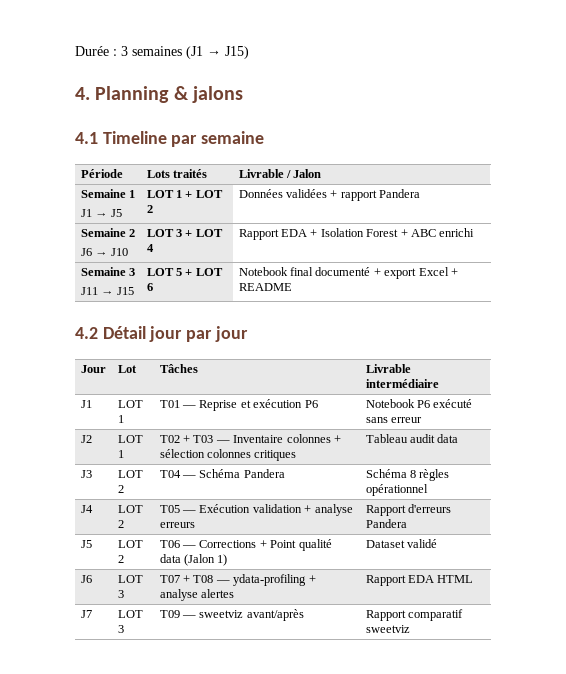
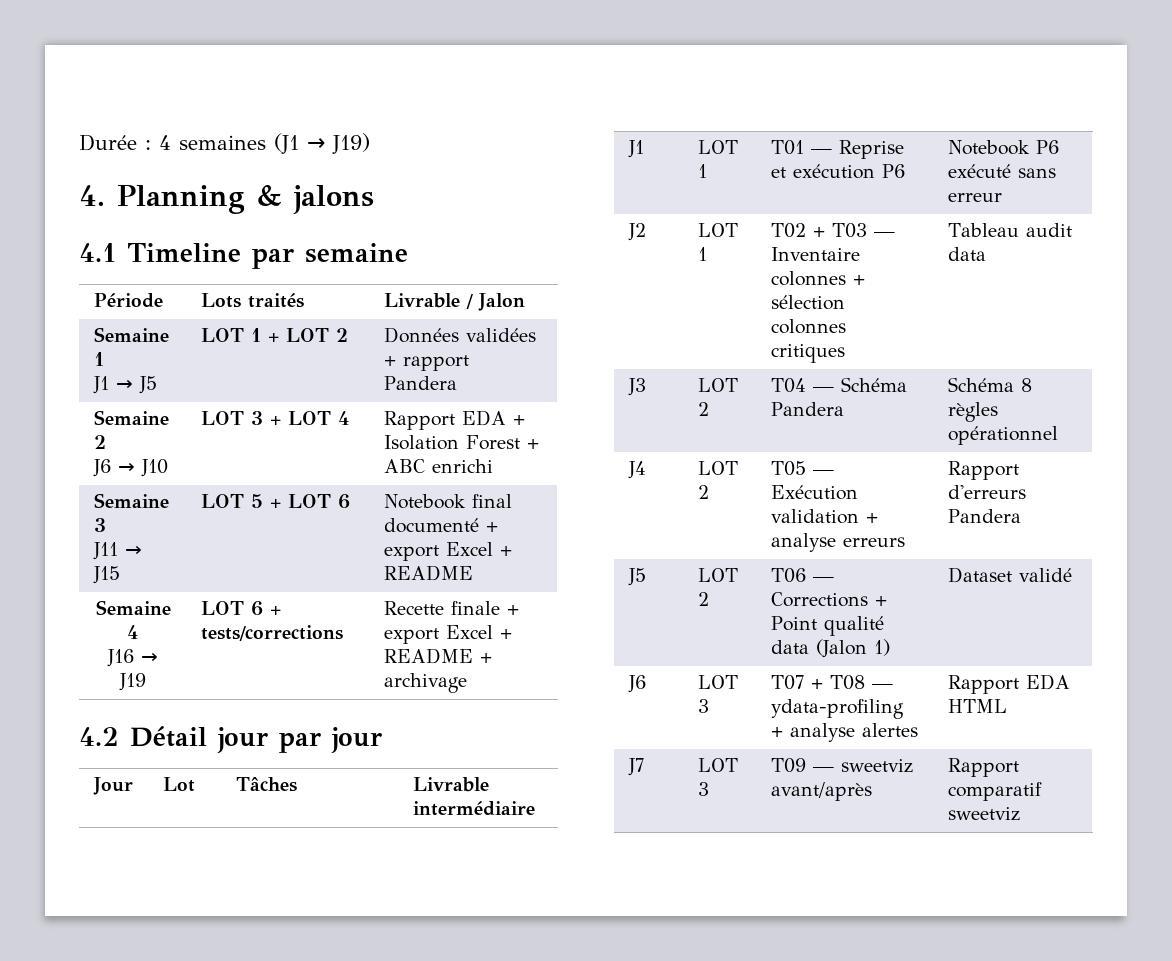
[121,46,128,56] 3 -> [159,135,171,150] 4
[225,46,249,59] J15) -> [332,133,371,154] J19)
(292, 287) none -> [95,600,171,615] [127,625,139,639] [107,649,158,667] [119,673,146,691] [200,601,281,616] [200,625,343,641] [383,601,519,615] [383,625,512,644] [383,648,492,664] [383,673,467,693] // Semaine 4 // J16 → J19 | LOT 6 + tests/corrections | Recette finale + export Excel + README + archivage

